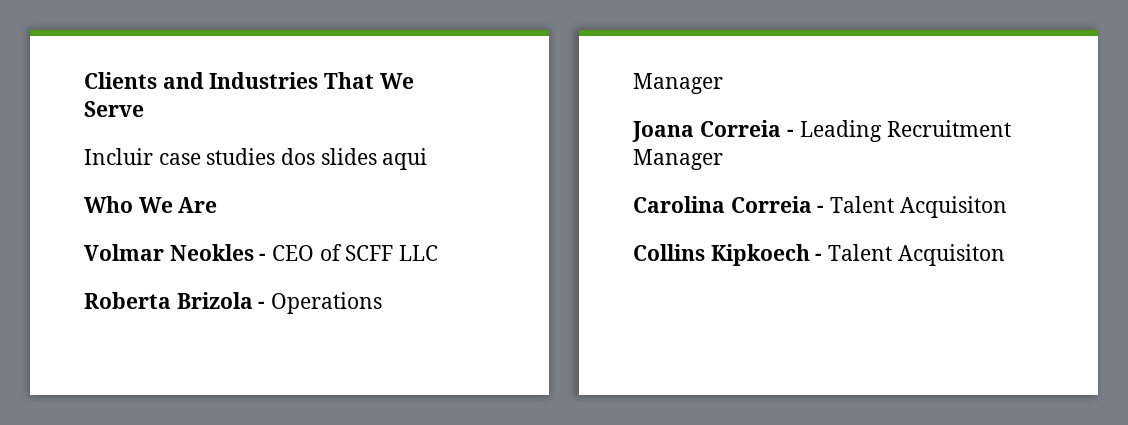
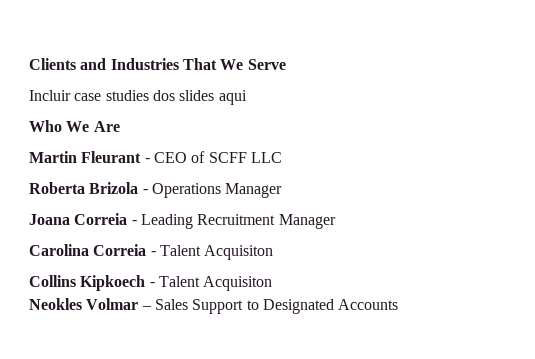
[84,244,254,261] Volmar Neokles -> [29,151,142,163] Martin Fleurant
(1005, 255) none -> [29,298,399,314] // Neokles Volmar – Sales Support to Designated Accounts

